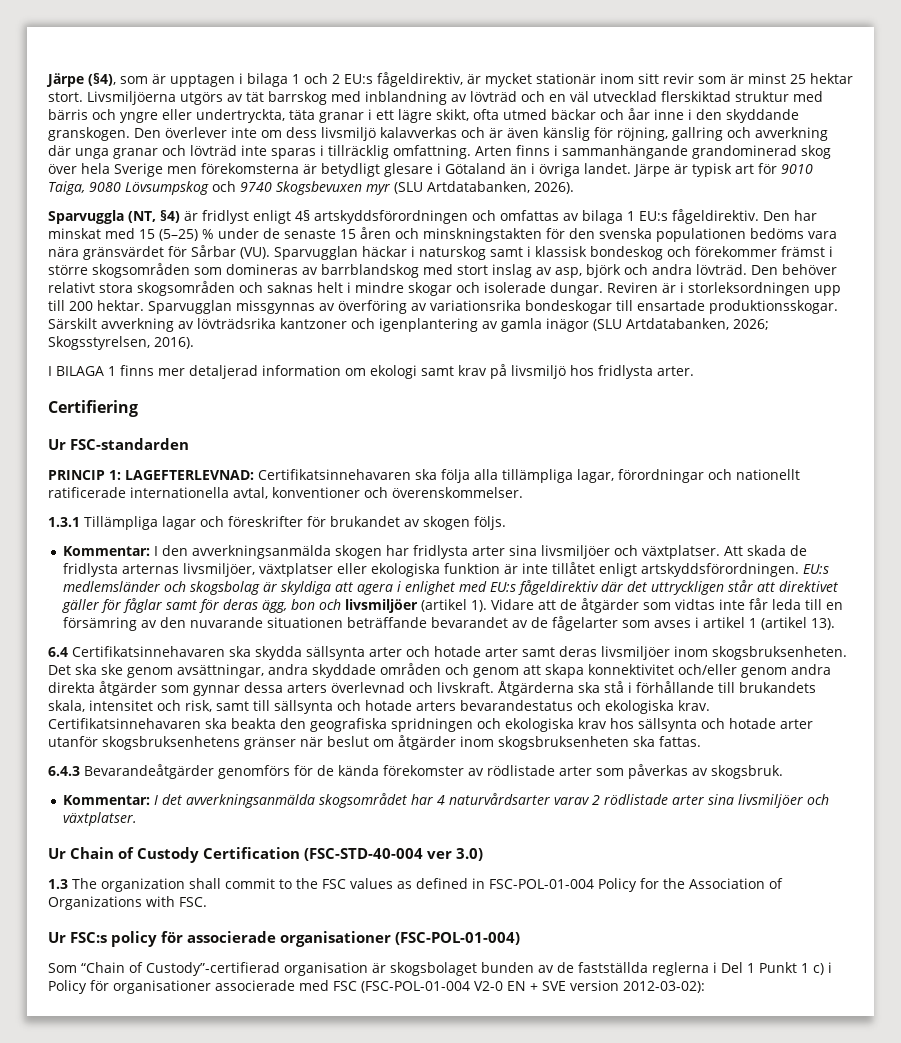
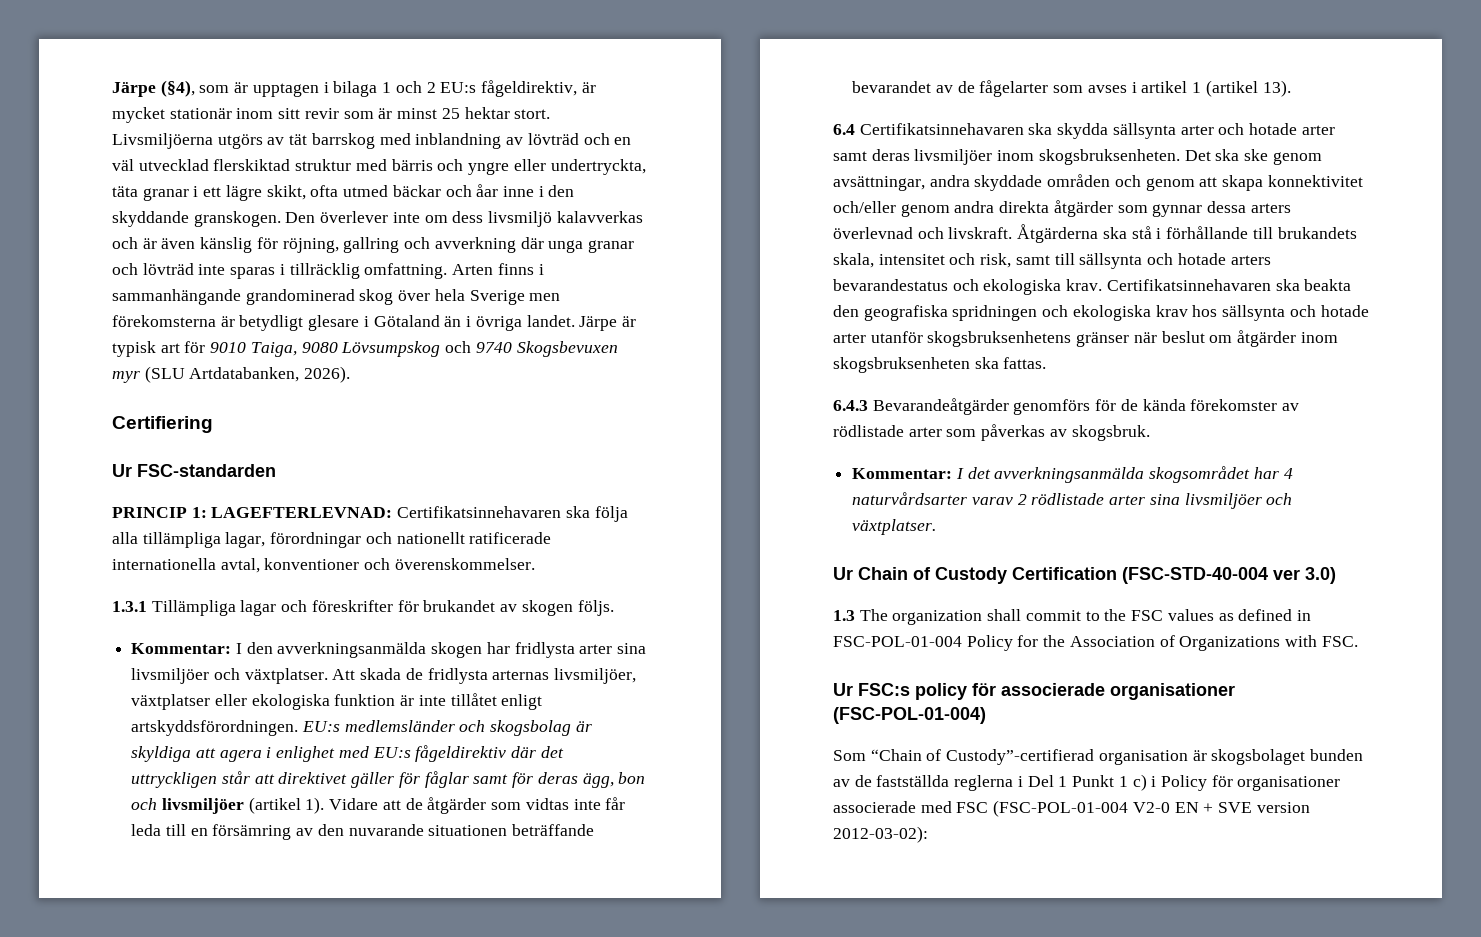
[48,209,817,224] [48,227,837,242] [48,245,833,260] [48,263,837,278] [48,281,841,296] [48,300,838,314] [48,318,769,332] [48,336,194,350] [48,364,694,379] // Sparvuggla (NT, §4) är fridlyst enligt 4§ artskyddsförordningen och omfattas av bilaga 1 EU:s fågeldirektiv. Den har minskat med 15 (5–25) % under de senaste 15 åren och minskningstakten för den svenska populationen bedöms vara nära gränsvärdet för Sårbar (VU). Sparvugglan häckar i naturskog samt i klassisk bondeskog och förekommer främst i större skogsområden som domineras av barrblandskog med stort inslag av asp, björk och andra lövträd. Den behöver relativt stora skogsområden och saknas helt i mindre skogar och isolerade dungar. Reviren är i storleksordningen upp till 200 hektar. Sparvugglan missgynnas av överföring av variationsrika bondeskogar till ensartade produktionsskogar. Särskilt avverkning av lövträdsrika kantzoner och igenplantering av gamla inägor (SLU Artdatabanken, 2026; Skogsstyrelsen, 2016). // I BILAGA 1 finns mer detaljerad information om ekologi samt krav på livsmiljö hos fridlysta arter. -> (351, 374) none

